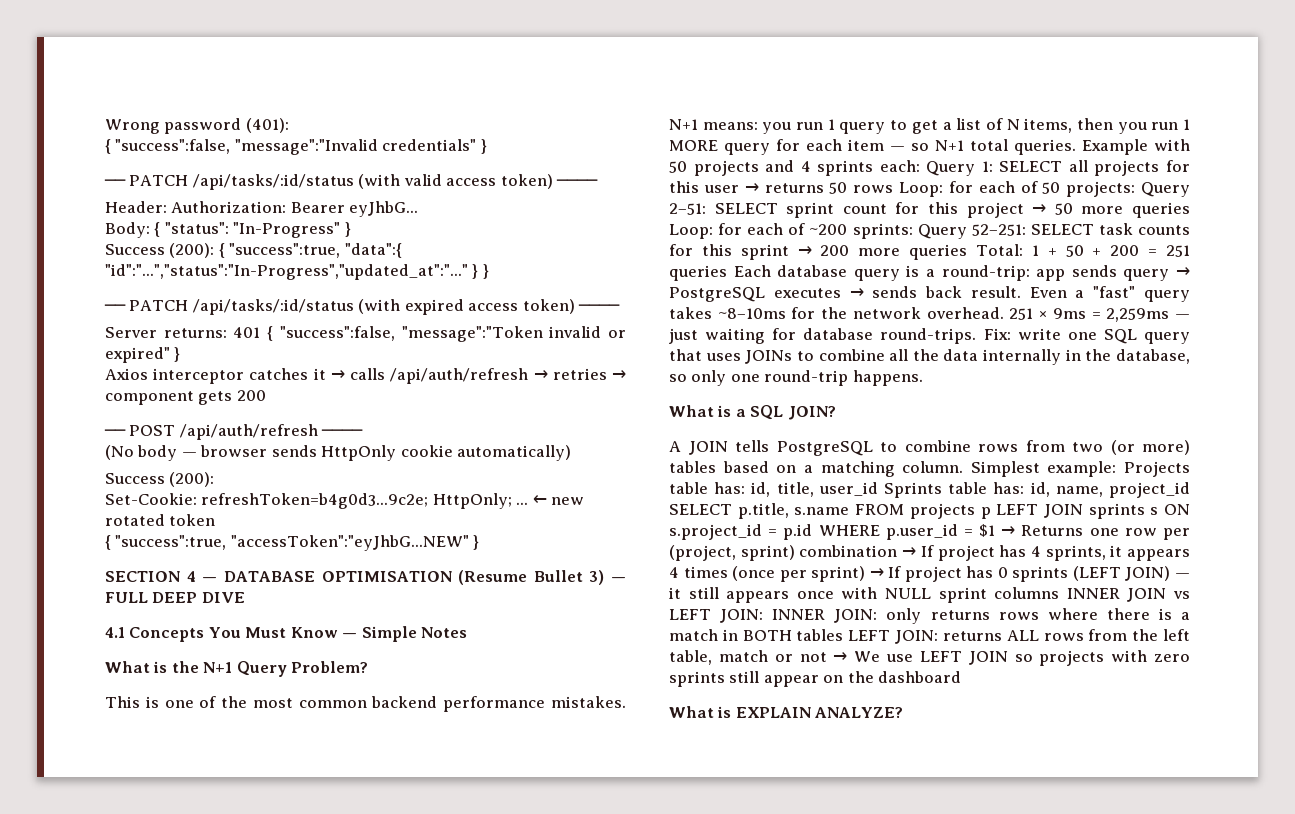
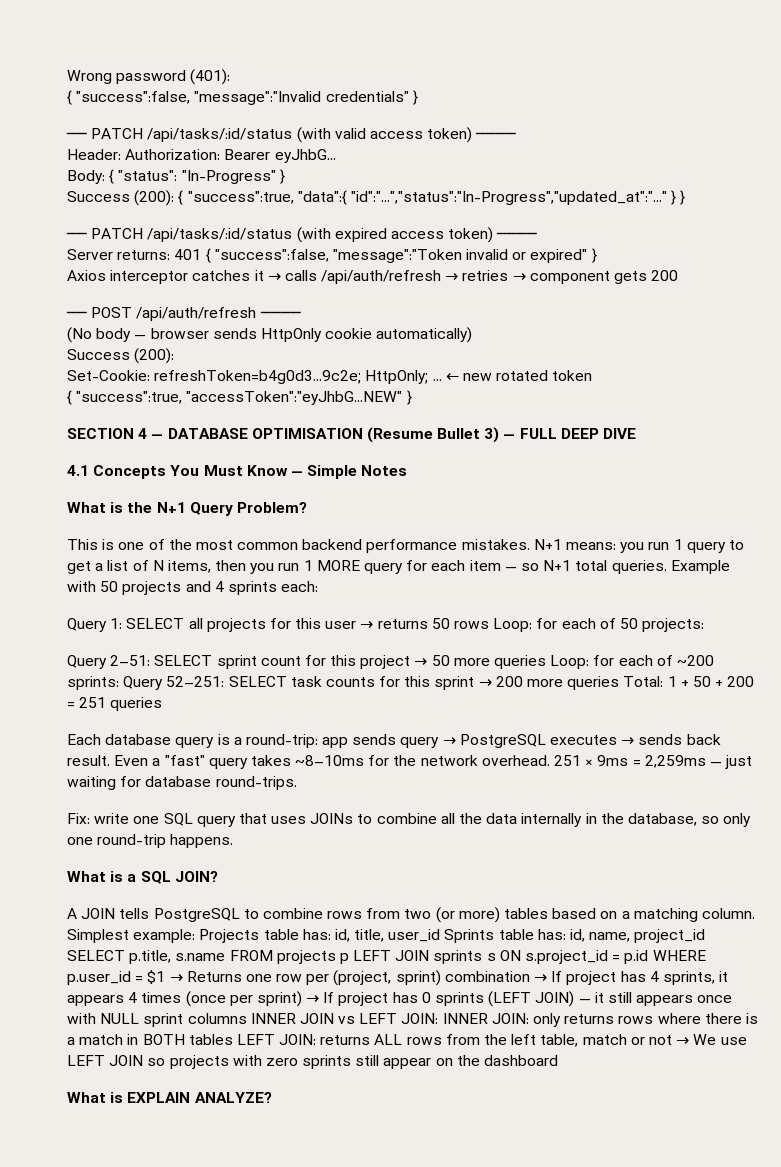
(920, 166) none -> (319, 586) //
(1136, 189) none -> (705, 625) //
(727, 273) none -> (163, 704) //
(977, 336) none -> (297, 783) //

